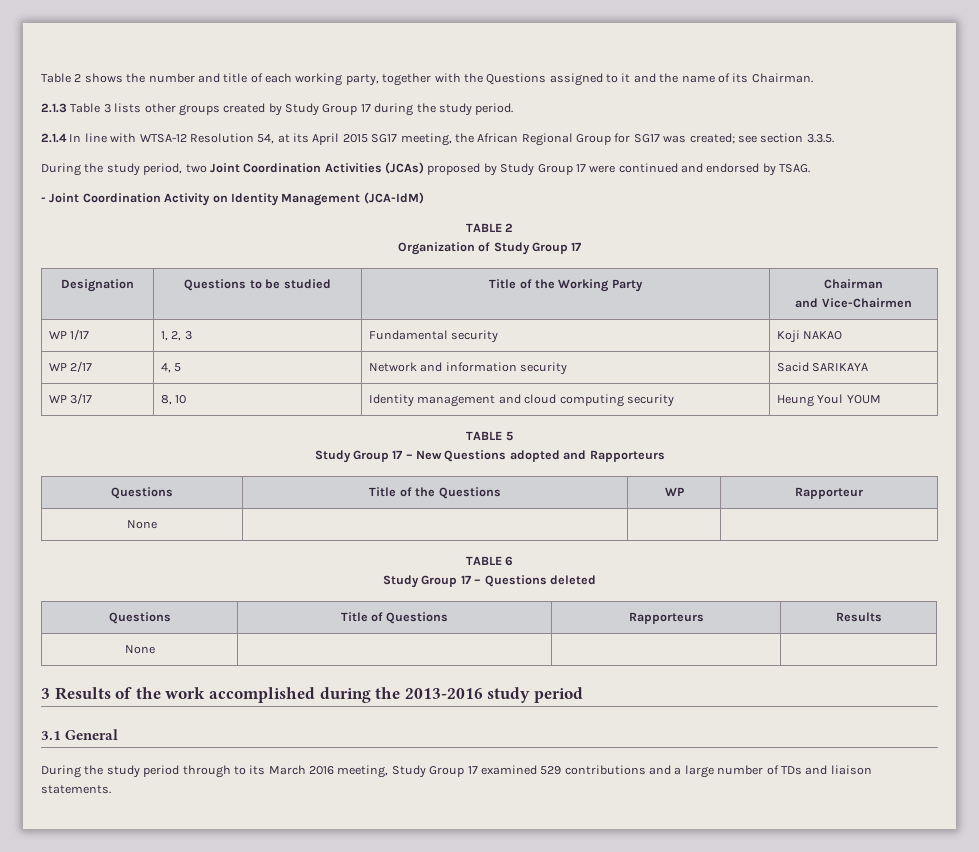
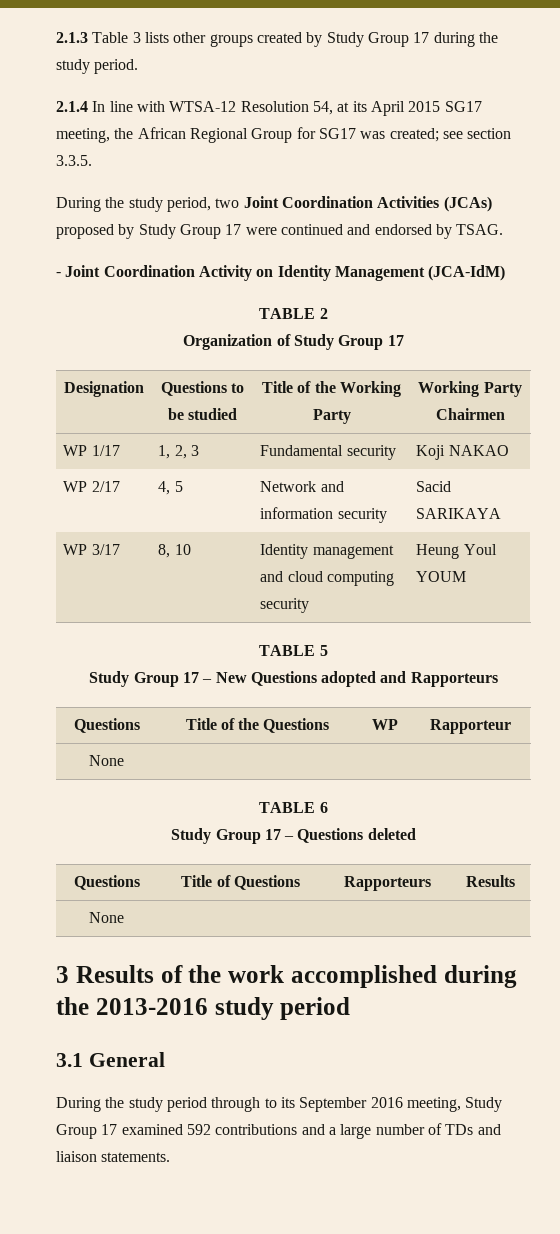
[41,73,813,86] Table 2 shows the number and title of each working party, together with the Questions assigned to it and the name of its Chairman. // -> (56, 37) none
[824,279,883,289] [795,298,912,308] Chairman // and Vice-Chairmen -> [418,381,522,397] [435,408,505,420] Working Party Chairmen
[268,765,306,775] March -> [299,1097,368,1112] September
[540,766,562,775] 529 -> [186,1124,211,1135] 592

